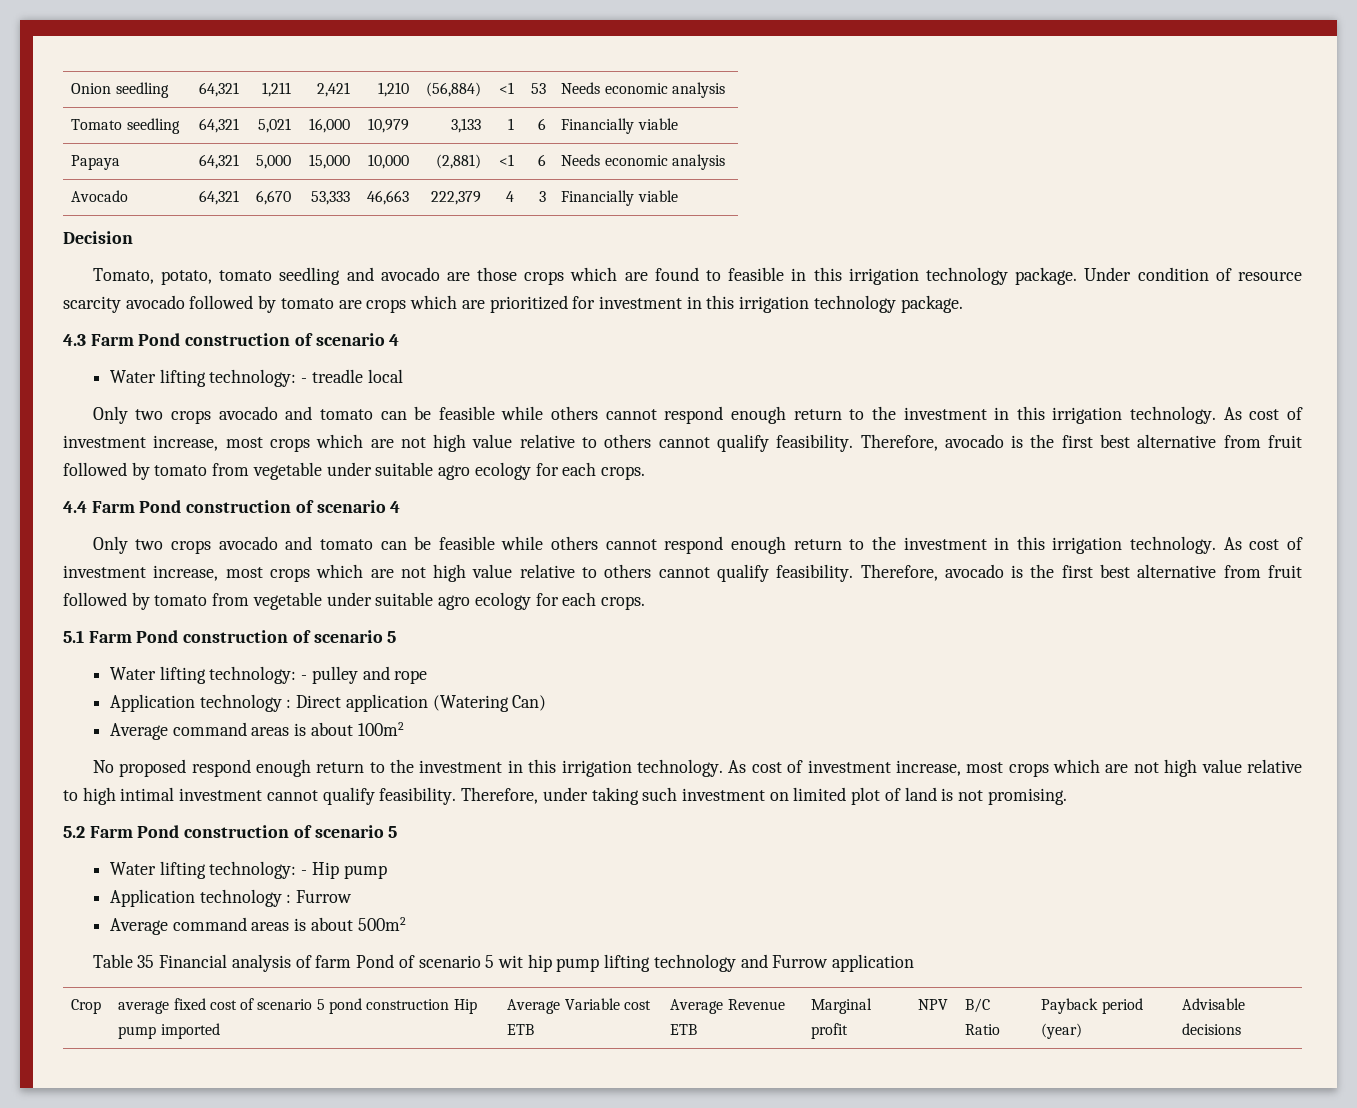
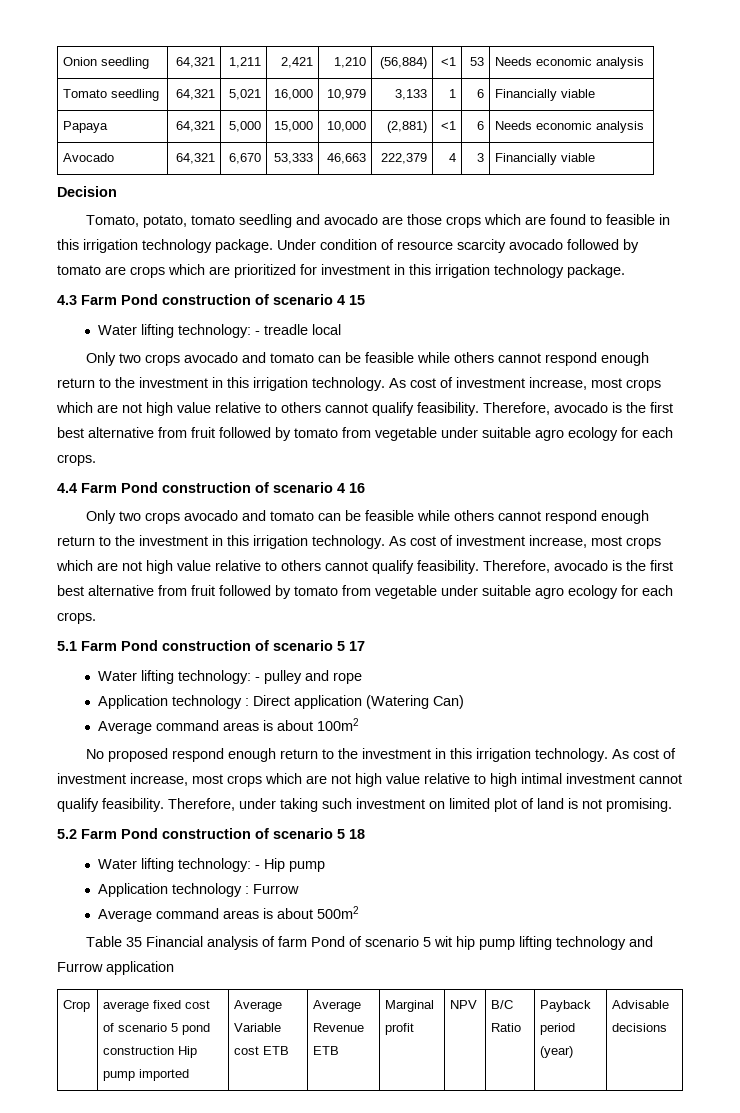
(400, 340) none -> [349,295,365,305] 15
(401, 507) none -> [349,483,365,493] 16
(397, 637) none -> [349,641,365,651] 17
(398, 832) none -> [349,829,365,839] 18

